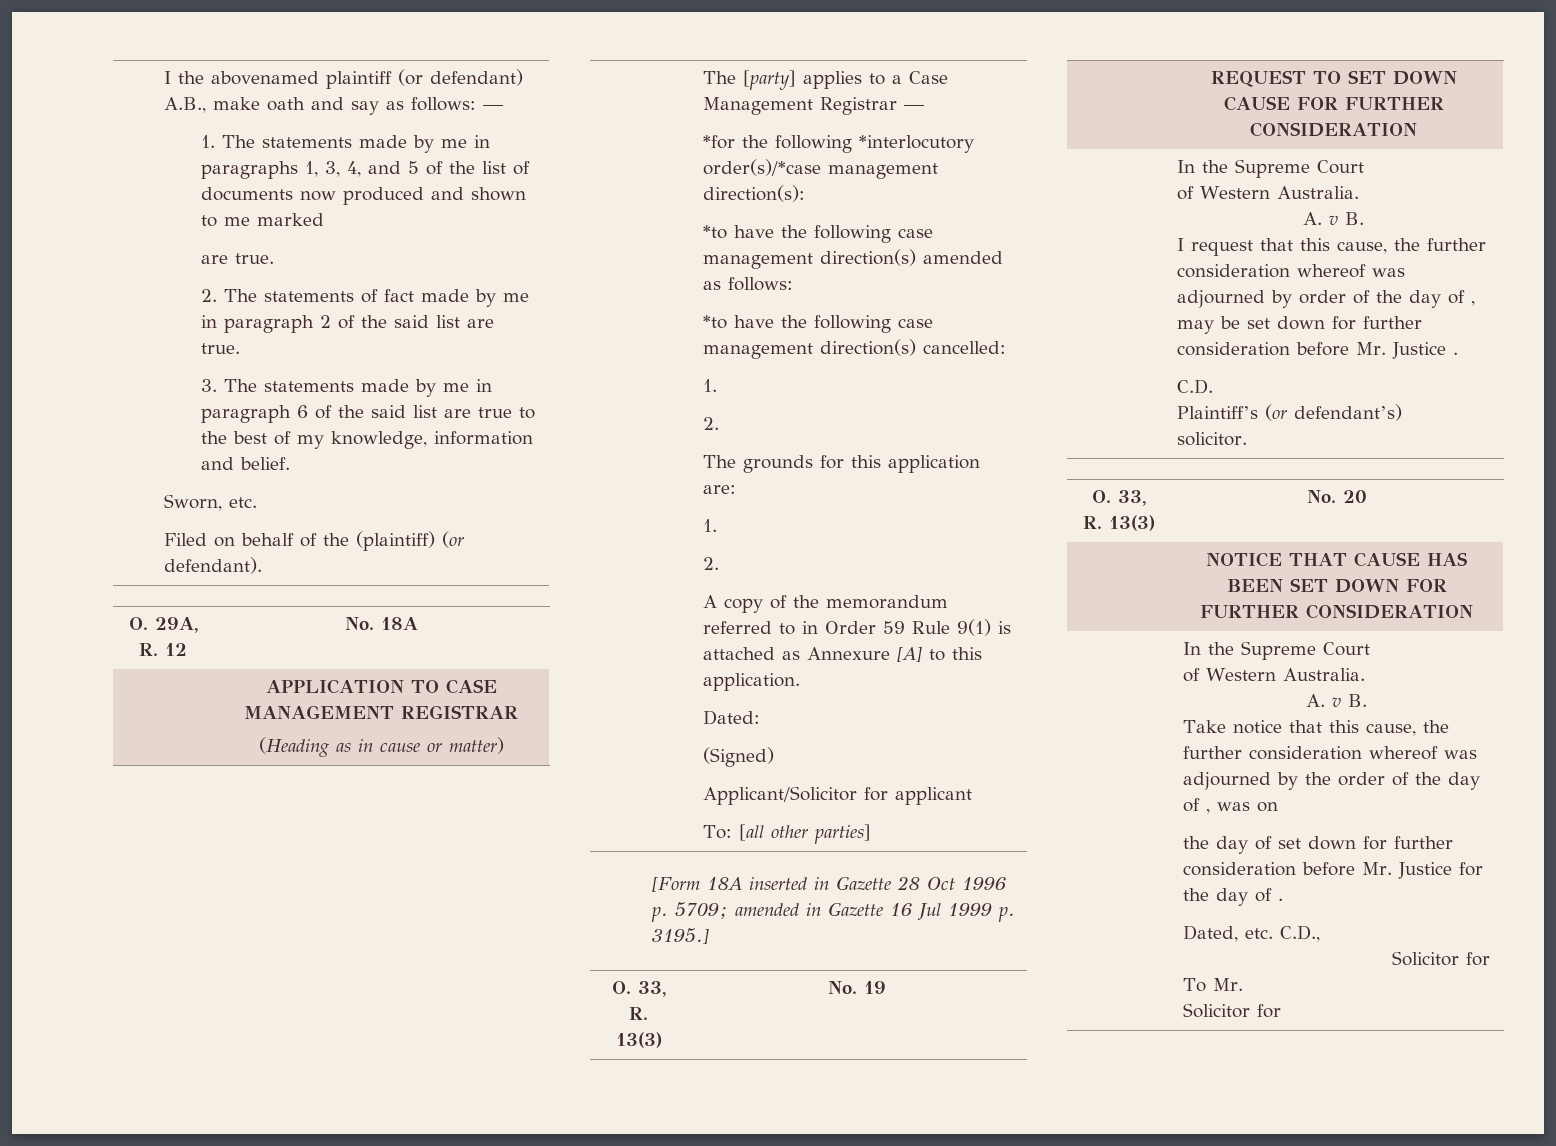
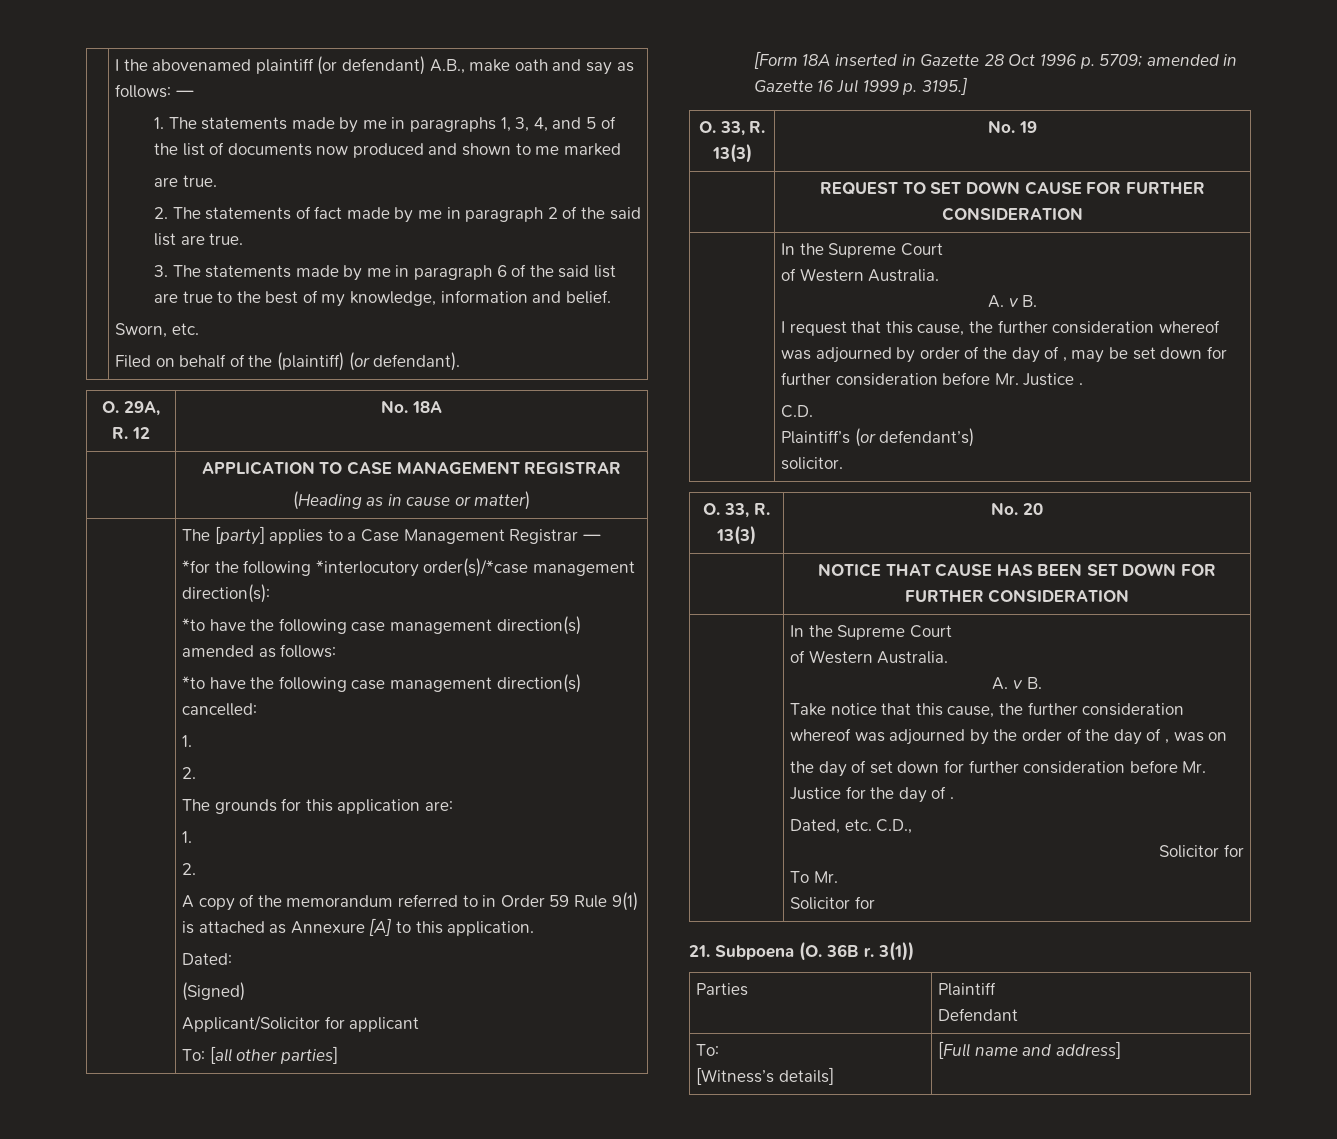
(1281, 1011) none -> [689,941,914,961] [696,983,749,996] [938,982,997,996] [938,1008,1019,1021] [696,1044,720,1056] [696,1067,834,1085] [938,1041,1121,1059] // 21. Subpoena (O. 36B r. 3(1)) // Parties | Plaintiff // Defendant // To: // [Witness’s details] | [Full name and address]

